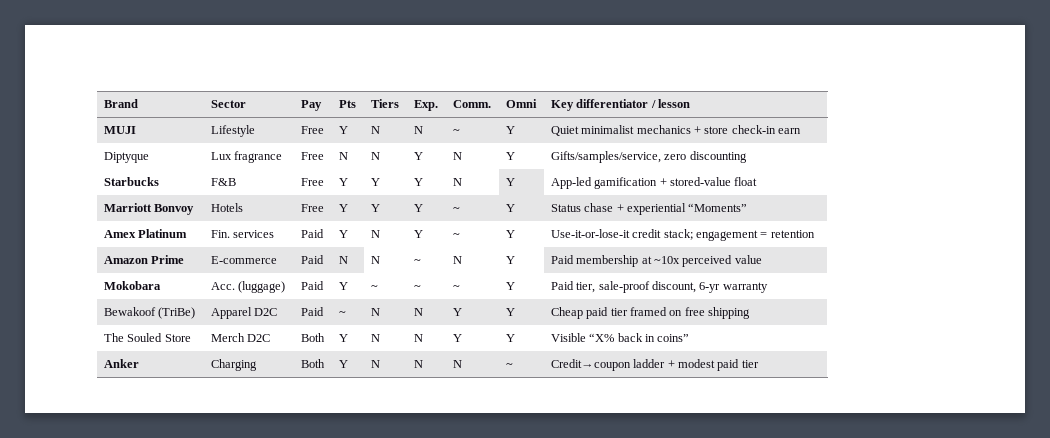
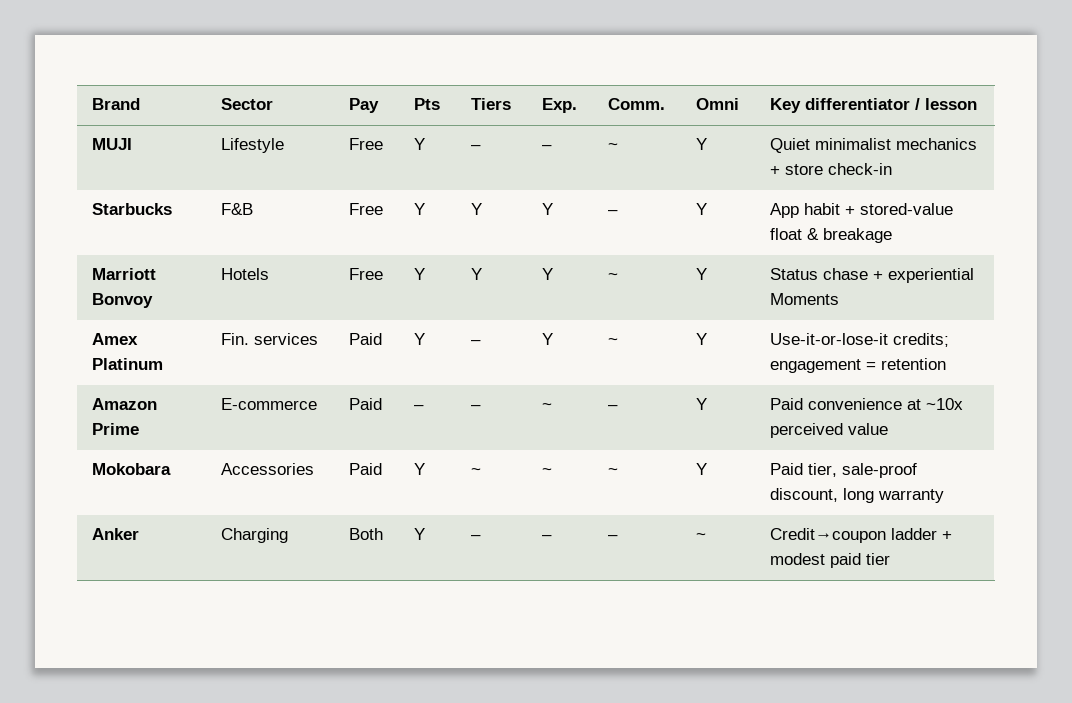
[370,126,380,134] [413,126,423,134] N | N -> [471,145,482,150] [542,145,553,150] – | –
[778,128,802,134] [103,152,149,163] [210,151,283,163] [300,152,324,160] [338,152,348,160] [370,152,380,160] [413,152,423,160] [452,152,462,160] [505,152,515,160] [550,151,747,163] earn // Diptyque | Lux fragrance | Free | N | N | Y | N | Y | Gifts/samples/service, zero discounting -> (893, 169) none
[452,178,462,186] [505,178,515,186] [550,177,658,189] N | Y | App-led gamification -> [608,210,619,215] [696,203,708,215] [770,203,841,218] – | Y | App habit
(758, 181) none -> [807,228,893,243] & breakage
[688,203,748,212] “Moments” -> [770,293,840,305] Moments
[370,230,380,238] N -> [471,340,482,345] –
[632,229,693,240] credit stack; -> [893,333,950,347] credits;
[338,256,348,264] [370,256,380,264] [413,259,421,264] [452,256,462,264] [505,256,515,264] [550,255,639,267] N | N | ~ | N | Y | Paid membership -> [414,405,425,410] [471,405,482,410] [542,403,553,410] [608,405,619,410] [696,398,708,410] [770,398,903,410] – | – | ~ | – | Y | Paid convenience
[210,281,286,293] Acc. (luggage) -> [221,463,315,475] Accessories
[699,282,721,293] 6-yr -> [843,488,875,503] long
[103,307,196,319] [210,307,278,319] [300,307,324,316] [338,311,346,316] [370,308,380,316] [413,308,423,316] [452,308,462,316] [505,308,515,316] [550,307,751,319] [103,333,191,342] [210,333,271,342] [300,333,325,342] [338,334,348,342] [370,334,380,342] [413,334,423,342] [452,334,462,342] [505,334,515,342] [550,333,690,342] // Bewakoof (TriBe) | Apparel D2C | Paid | ~ | N | N | Y | Y | Cheap paid tier framed on free shipping // The Souled Store | Merch D2C | Both | Y | N | N | Y | Y | Visible “X% back in coins” -> (945, 496) none
[370,360,380,368] [413,360,423,368] [452,360,462,368] N | N | N -> [471,535,482,540] [542,535,553,540] [608,535,619,540] – | – | –

